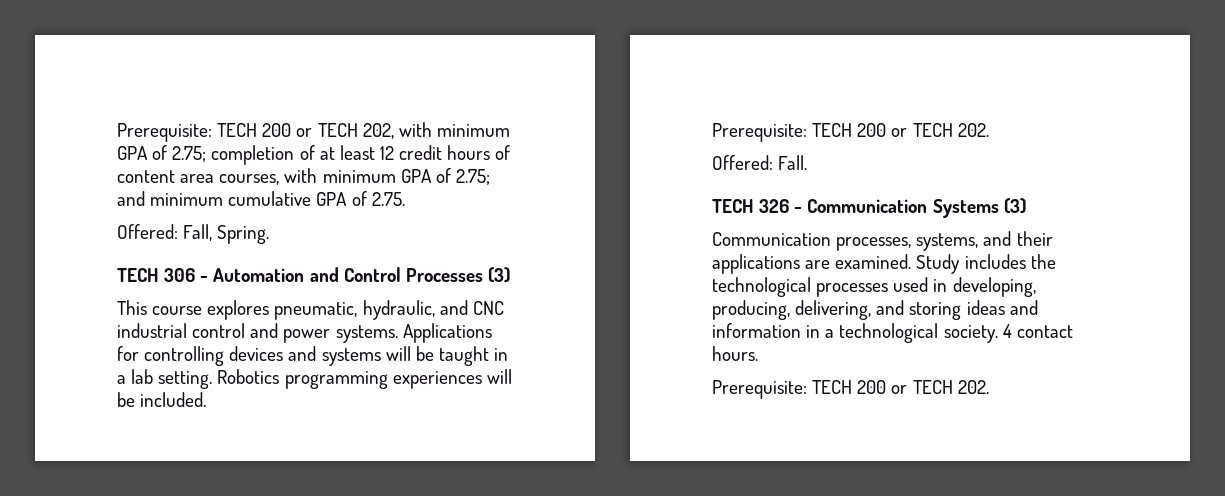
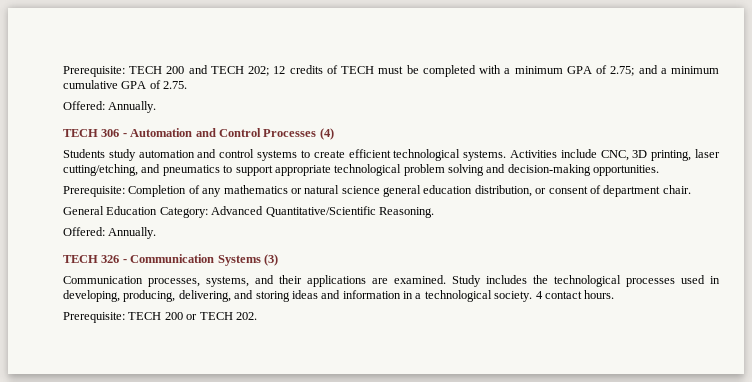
[117,122,510,142] [117,145,511,165] [117,168,318,185] Prerequisite: TECH 200 or TECH 202, with minimum GPA of 2.75; completion of at least 12 credit hours of content area courses, with -> [63,65,511,77] Prerequisite: TECH 200 and TECH 202; 12 credits of TECH must be completed with a
(145, 198) none -> [660,68,667,74] a
[183,224,270,244] Fall, Spring. -> [108,101,157,113] Annually.
[487,267,510,283] [117,300,504,320] [117,323,492,343] [117,346,509,366] [117,369,512,389] [117,392,207,407] [712,123,989,142] [712,155,808,170] (3) // This course explores pneumatic, hydraulic, and CNC industrial control and power systems. Applications for controlling devices and systems will be taught in a lab setting. Robotics programming experiences will be included. // Prerequisite: TECH 200 or TECH 202. // Offered: Fall. -> [319,128,334,140] [63,149,720,161] [63,164,660,176] [63,185,691,197] [63,206,434,218] [63,227,157,239] (4) // Students study automation and control systems to create efficient technological systems. Activities include CNC, 3D printing, laser cutting/etching, and pneumatics to support appropriate technological problem solving and decision-making opportunities. // Prerequisite: Completion of any mathematics or natural science general education distribution, or consent of department chair. // General Education Category: Advanced Quantitative/Scientific Reasoning. // Offered: Annually.

